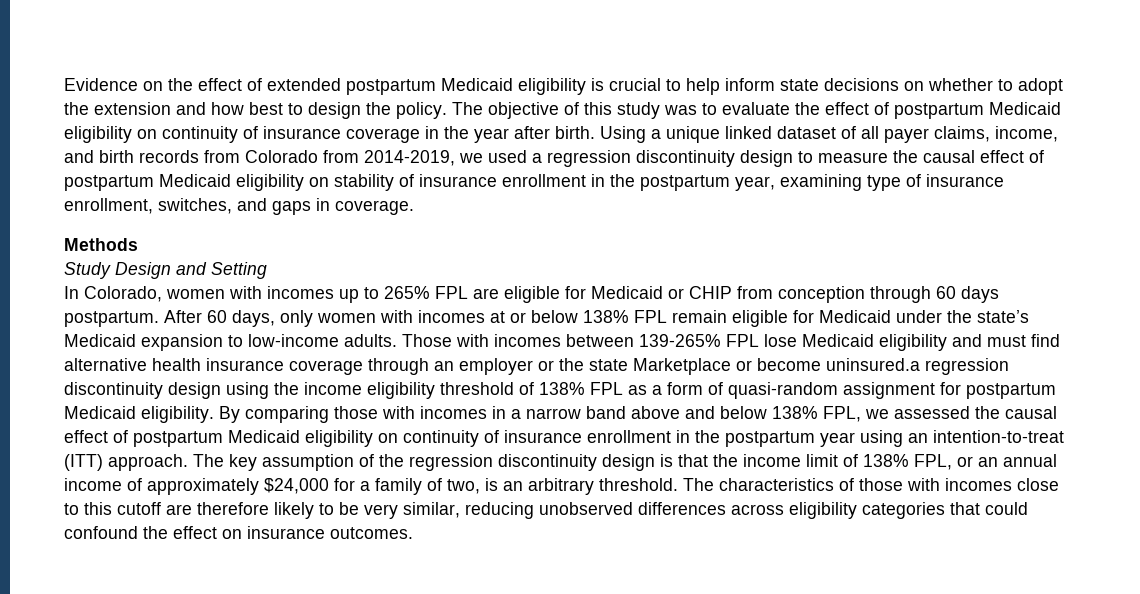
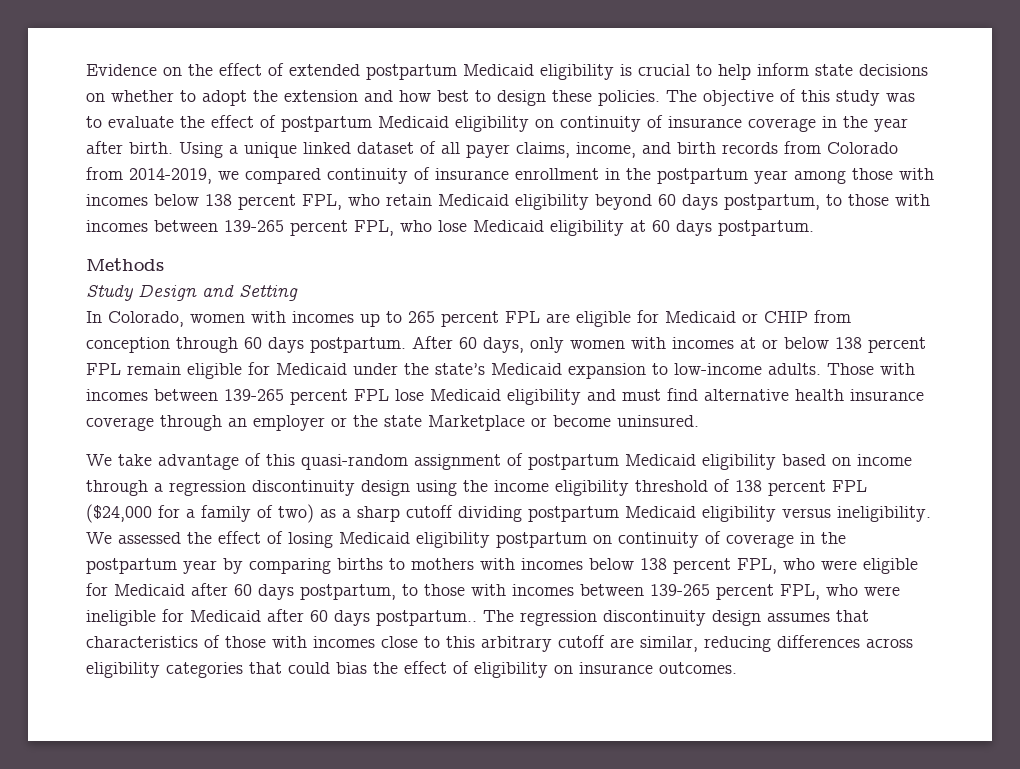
[366,102,447,119] the policy. -> [552,90,660,106] these policies.
[488,150,1044,167] [64,174,1004,191] [64,198,414,215] used a regression discontinuity design to measure the causal effect of postpartum Medicaid eligibility on stability of insurance enrollment in the postpartum year, examining type of insurance enrollment, switches, and gaps in coverage. -> [245,167,934,184] [86,194,930,210] [86,220,814,236] compared continuity of insurance enrollment in the postpartum year among those with incomes below 138 percent FPL, who retain Medicaid eligibility beyond 60 days postpartum, to those with incomes between 139-265 percent FPL, who lose Medicaid eligibility at 60 days postpartum.
[384,286,430,299] 265% -> [408,311,499,327] 265 percent
[583,310,629,323] 138% -> [835,337,926,353] 138 percent
[639,334,721,347] 139-265% -> [224,389,348,405] 139-265 percent
[826,358,920,371] uninsured.a -> [617,415,699,427] [86,453,912,470] [86,480,163,496] uninsured. // We take advantage of this quasi-random assignment of postpartum Medicaid eligibility based on income through a
[539,382,1056,399] [64,406,1057,423] [64,430,1064,447] [64,454,1057,471] [64,478,714,495] 138% FPL as a form of quasi-random assignment for postpartum Medicaid eligibility. By comparing those with incomes in a narrow band above and below 138% FPL, we assessed the causal effect of postpartum Medicaid eligibility on continuity of insurance enrollment in the postpartum year using an intention-to-treat (ITT) approach. The key assumption of the regression discontinuity design is that the income limit of 138% FPL, or an annual income of approximately $24,000 for a family of two, is an arbitrary threshold. The -> [735,480,867,496] [86,504,931,523] [86,531,846,548] [86,558,918,574] [86,583,900,600] [86,609,869,626] 138 percent FPL ($24,000 for a family of two) as a sharp cutoff dividing postpartum Medicaid eligibility versus ineligibility. We assessed the effect of losing Medicaid eligibility postpartum on continuity of coverage in the postpartum year by comparing births to mothers with incomes below 138 percent FPL, who were eligible for Medicaid after 60 days postpartum, to those with incomes between 139-265 percent FPL, who were ineligible for Medicaid after 60 days postpartum.. The regression discontinuity design assumes that
(112, 508) none -> [481,636,552,652] arbitrary
[197,502,398,519] therefore likely to be very -> (634, 643) none
[539,502,633,515] unobserved -> (771, 644) none
[64,526,217,539] confound the effect -> [336,661,548,678] bias the effect of eligibility

